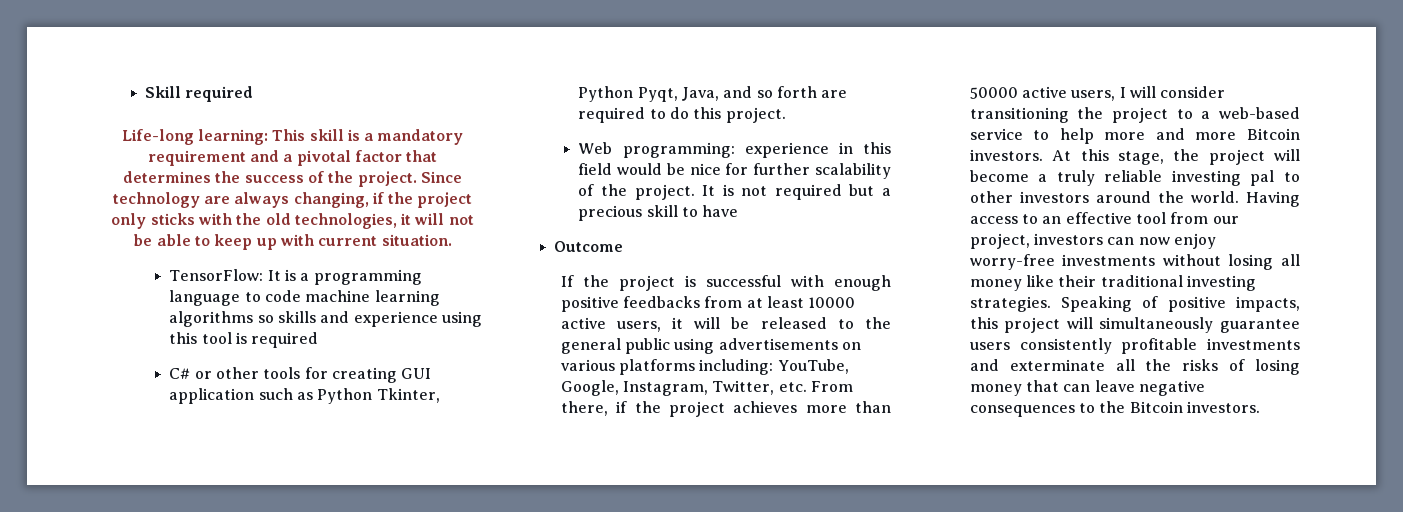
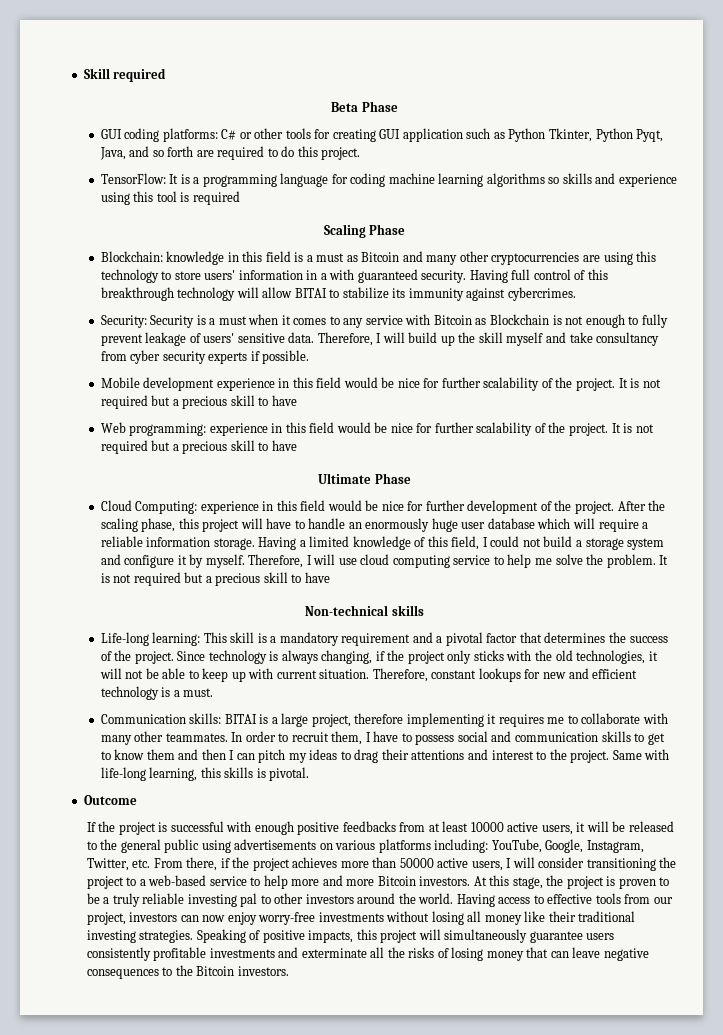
[121,129,464,145] [147,150,438,166] [123,171,462,187] [112,192,473,208] [111,213,474,229] [133,234,452,250] [169,269,422,285] [169,290,440,306] [169,311,482,327] [169,332,319,348] Life-long learning: This skill is a mandatory requirement and a pivotal factor that determines the success of the project. Since technology are always changing, if the project only sticks with the old technologies, it will not be able to keep up with current situation. // TensorFlow: It is a programming language to code machine learning algorithms so skills and experience using this tool is required // -> [331,101,398,112] [100,128,218,142] Beta Phase // GUI coding platforms:
(786, 115) none -> [100,173,677,187] [100,191,240,205] [323,224,406,238] [100,251,657,265] [100,269,608,283] [100,287,576,301] [100,314,668,328] [100,332,660,346] [100,350,310,364] [100,377,661,391] [100,395,297,409] // TensorFlow: It is a programming language for coding machine learning algorithms so skills and experience using this tool is required // Scaling Phase // Blockchain: knowledge in this field is a must as Bitcoin and many other cryptocurrencies are using this technology to store users' information in a with guaranteed security. Having full control of this breakthrough technology will allow BITAI to stabilize its immunity against cybercrimes. // Security: Security is a must when it comes to any service with Bitcoin as Blockchain is not enough to fully prevent leakage of users' sensitive data. Therefore, I will build up the skill myself and take consultancy from cyber security experts if possible. // Mobile development experience in this field would be nice for further scalability of the project. It is not required but a precious skill to have
(739, 211) none -> [318,473,411,484] [100,500,666,514] [100,518,649,532] [100,536,665,550] [100,554,669,568] [100,572,330,586] [305,605,424,616] [100,632,668,646] [100,650,658,664] [99,668,638,682] [100,686,214,700] [100,713,668,727] [100,731,665,745] [100,749,670,763] [100,767,310,781] // Ultimate Phase // Cloud Computing: experience in this field would be nice for further development of the project. After the scaling phase, this project will have to handle an enormously huge user database which will require a reliable information storage. Having a limited knowledge of this field, I could not build a storage system and configure it by myself. Therefore, I will use cloud computing service to help me solve the problem. It is not required but a precious skill to have // Non-technical skills // Life-long learning: This skill is a mandatory requirement and a pivotal factor that determines the success of the project. Since technology is always changing, if the project only sticks with the old technologies, it will not be able to keep up with current situation. Therefore, constant lookups for new and efficient technology is a must. // Communication skills: BITAI is a large project, therefore implementing it requires me to collaborate with many other teammates. In order to recruit them, I have to possess social and communication skills to get to know them and then I can pitch my ideas to drag their attentions and interest to the project. Same with life-long learning, this skills is pivotal.
[1274,149,1300,161] [969,170,1029,182] will become -> [606,876,670,889] [86,893,100,904] is proven to be
[1042,212,1167,224] an effective tool -> [547,893,621,904] effective tools

